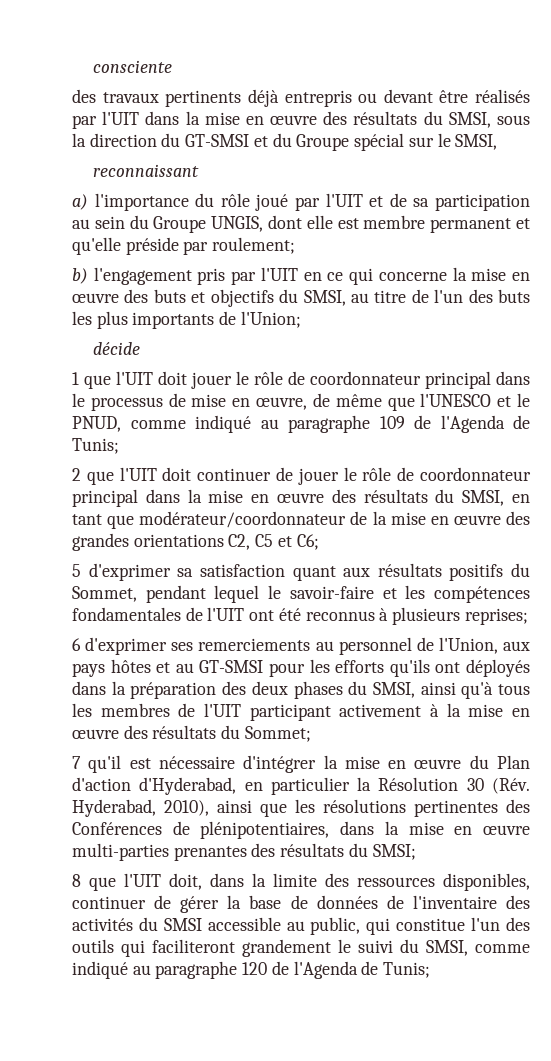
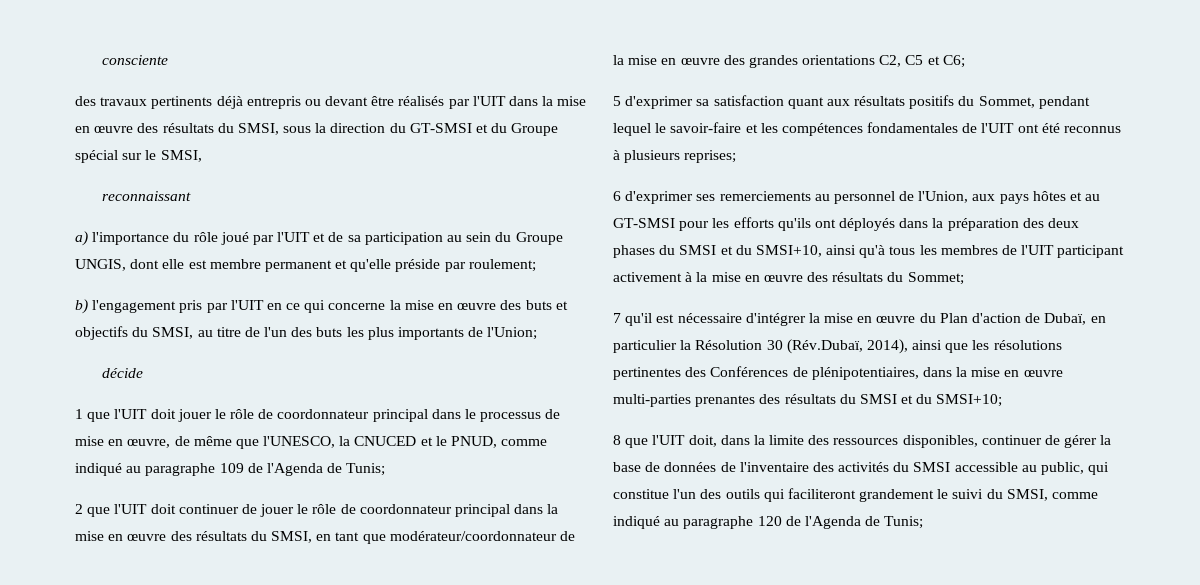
[420,393,492,407] l'UNESCO -> [263,436,417,448] l'UNESCO, la CNUCED
[372,682,415,698] SMSI, -> [679,245,822,257] SMSI et du SMSI+10,
[139,777,237,795] d'Hyderabad, -> [1025,313,1087,325] de Dubaï,
[491,778,530,794] [72,799,209,817] (Rév. Hyderabad, 2010), -> [786,339,908,354] (Rév.Dubaï, 2014),
[372,844,416,860] SMSI; -> [859,394,1003,407] SMSI et du SMSI+10;

